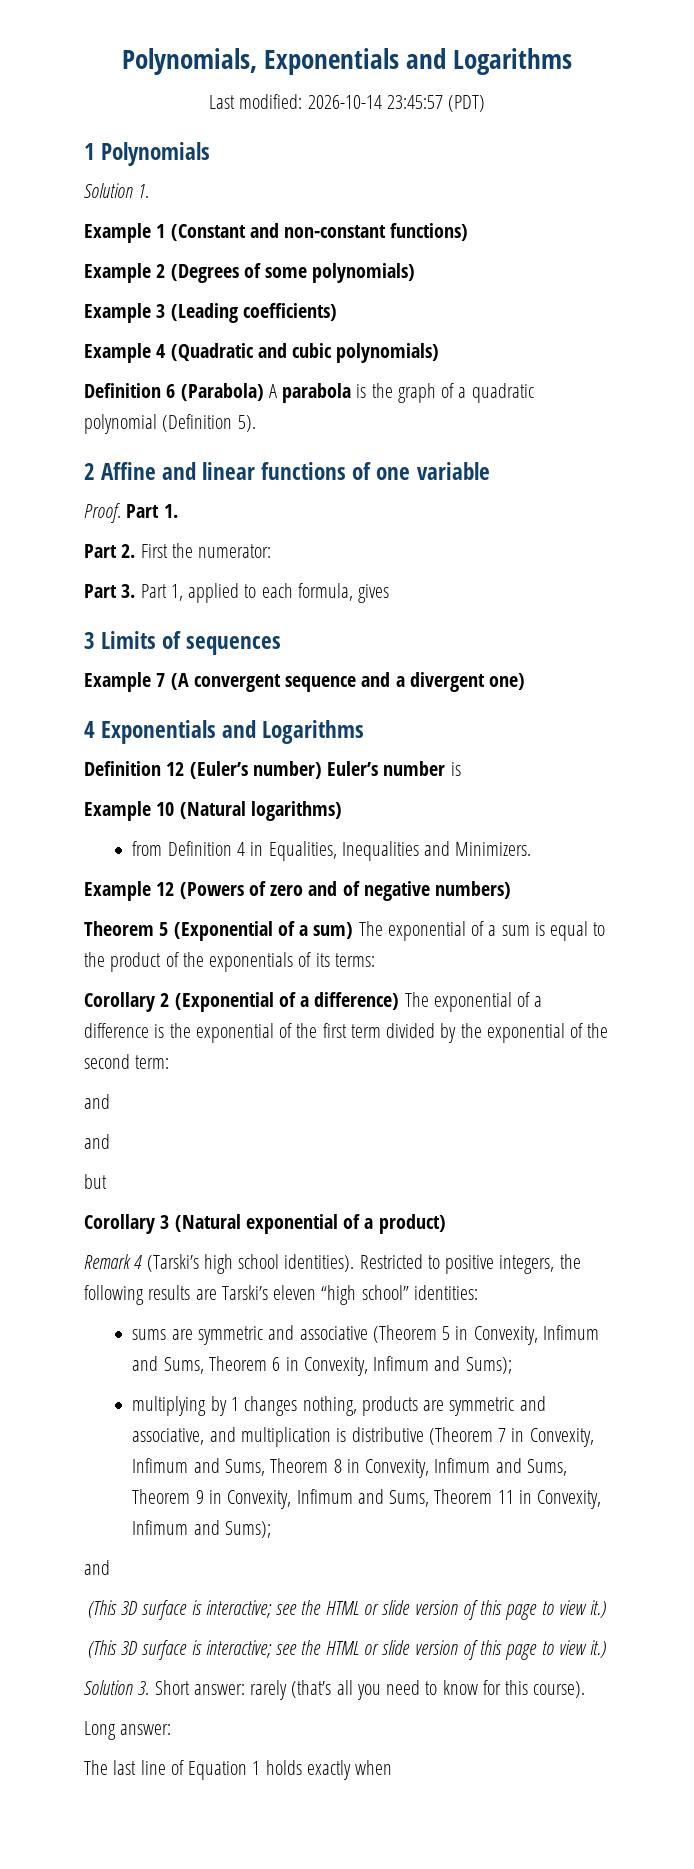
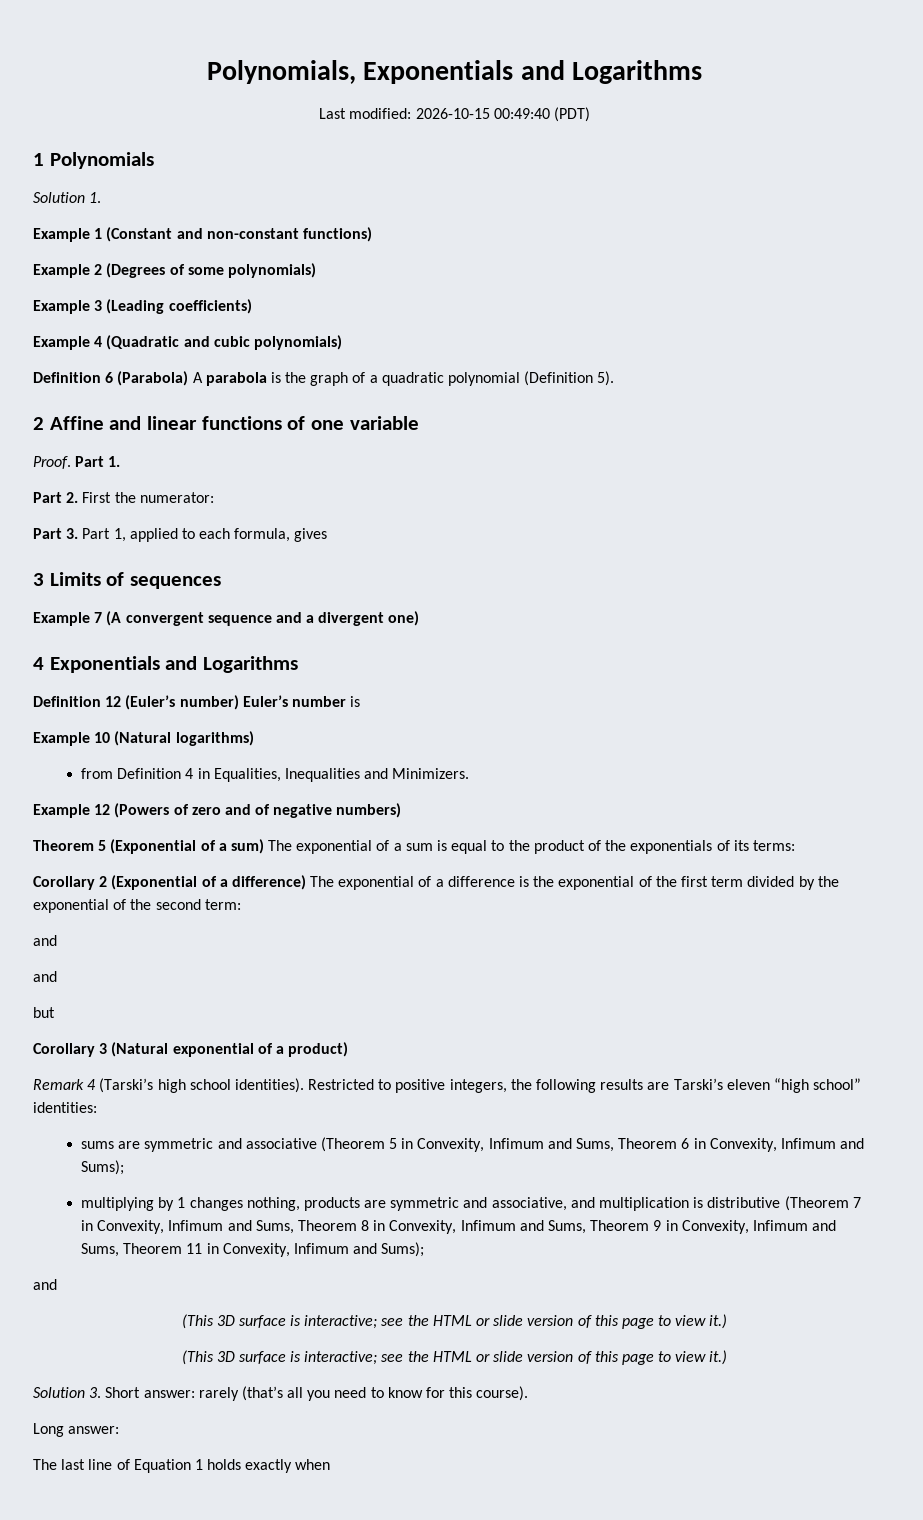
[307,95,443,109] 2026-10-14 23:45:57 -> [415,108,550,119] 2026-10-15 00:49:40

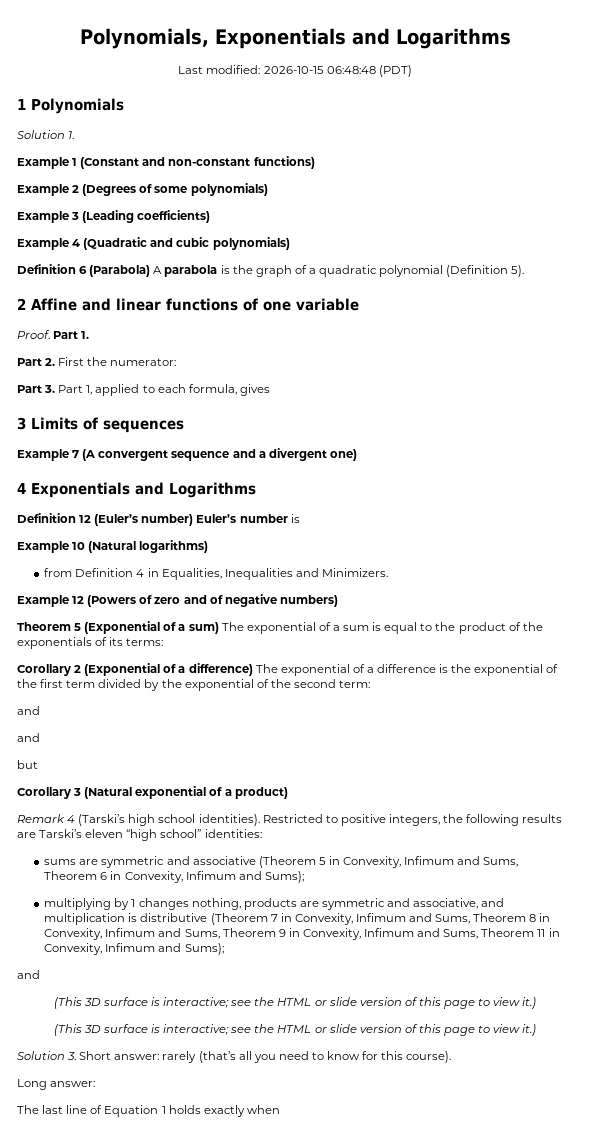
[493,108,550,119] 00:49:40 -> [326,66,376,74] 06:48:48

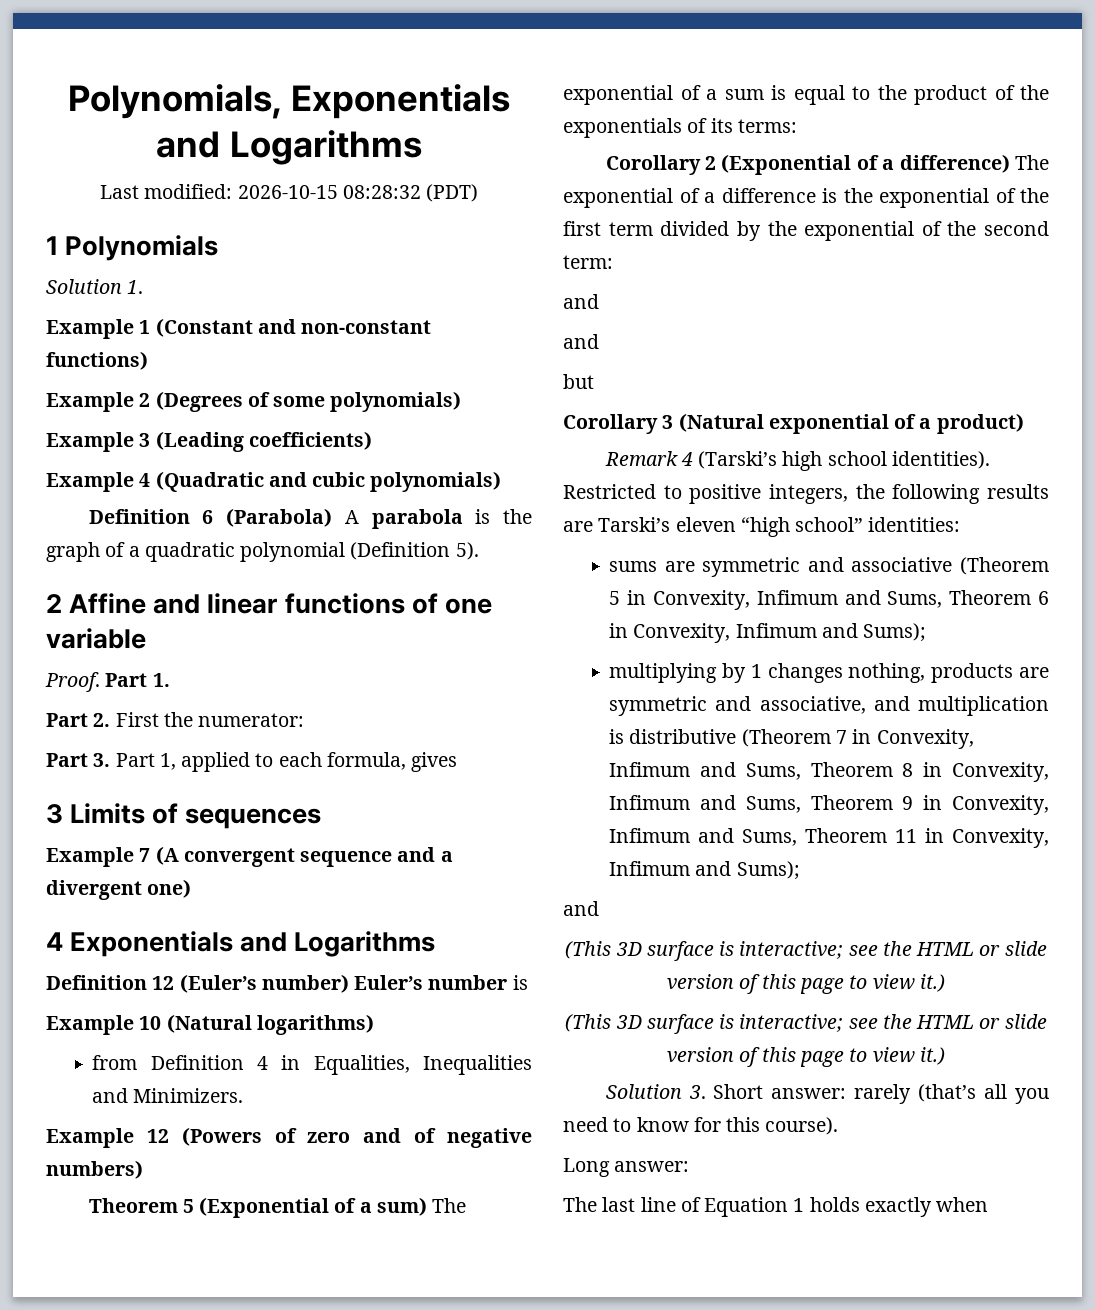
[326,66,376,74] 06:48:48 -> [342,185,421,199] 08:28:32

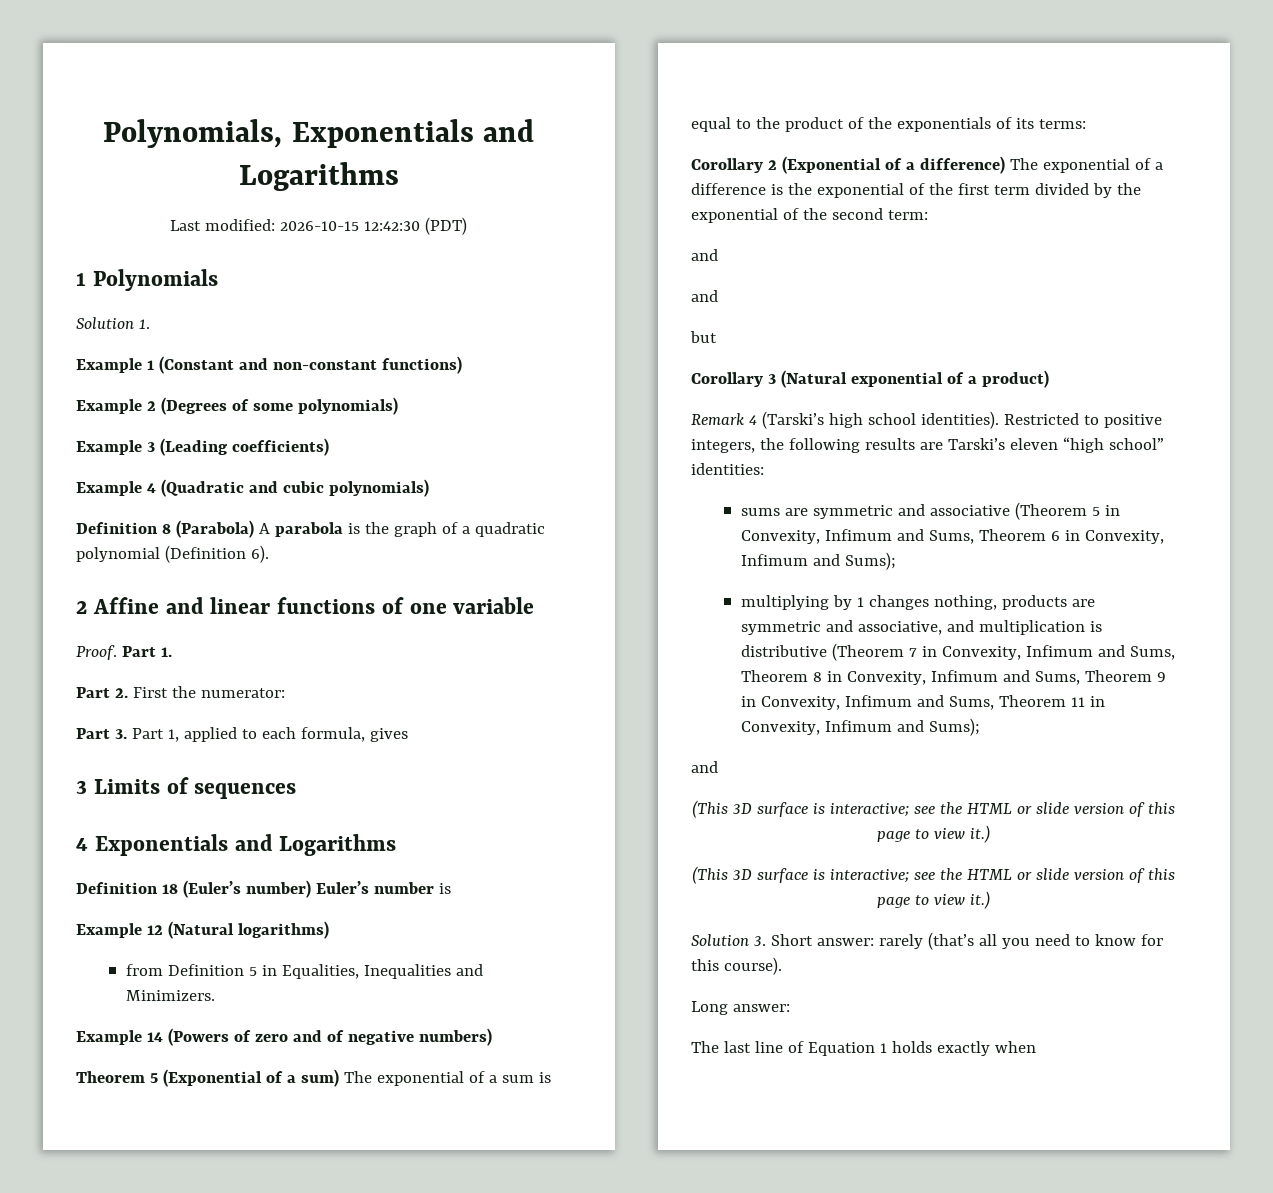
[342,185,421,199] 08:28:32 -> [363,221,420,231] 12:42:30
[202,510,214,524] 6 -> [161,524,171,534] 8
[455,542,479,560] 5). -> [250,545,269,563] 6).
[46,846,453,867] [46,879,192,900] // Example 7 (A convergent sequence and a divergent one) -> (297, 791) none
[152,976,175,990] 12 -> [161,884,178,894] 18
[139,1016,162,1030] 10 -> [146,925,163,935] 12
[256,1056,268,1070] 4 -> [248,967,257,976] 5
[146,1129,169,1143] 12 -> [146,1032,163,1042] 14

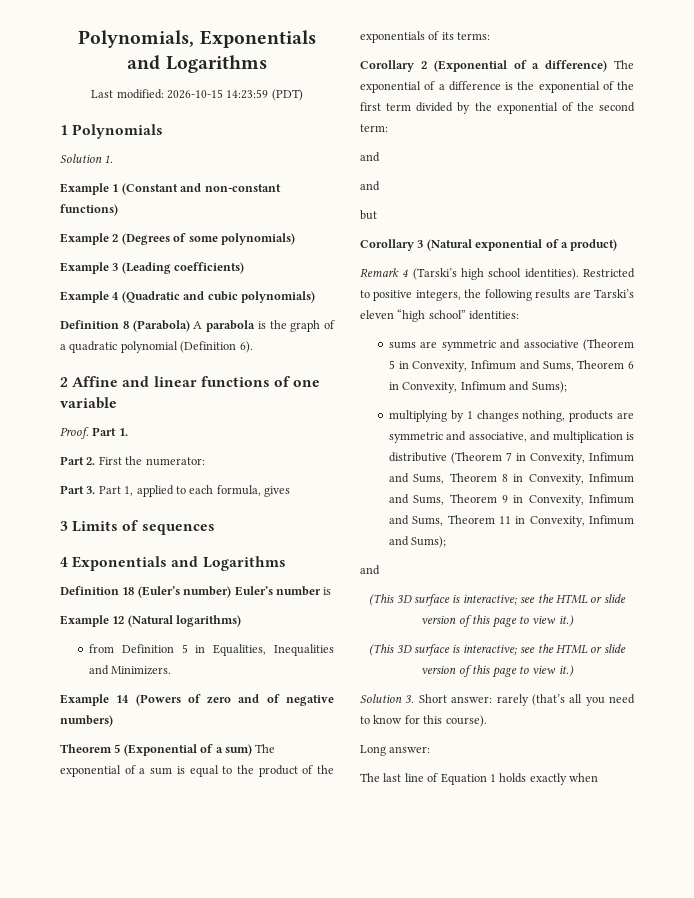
[363,221,420,231] 12:42:30 -> [226,89,269,99] 14:23:59

